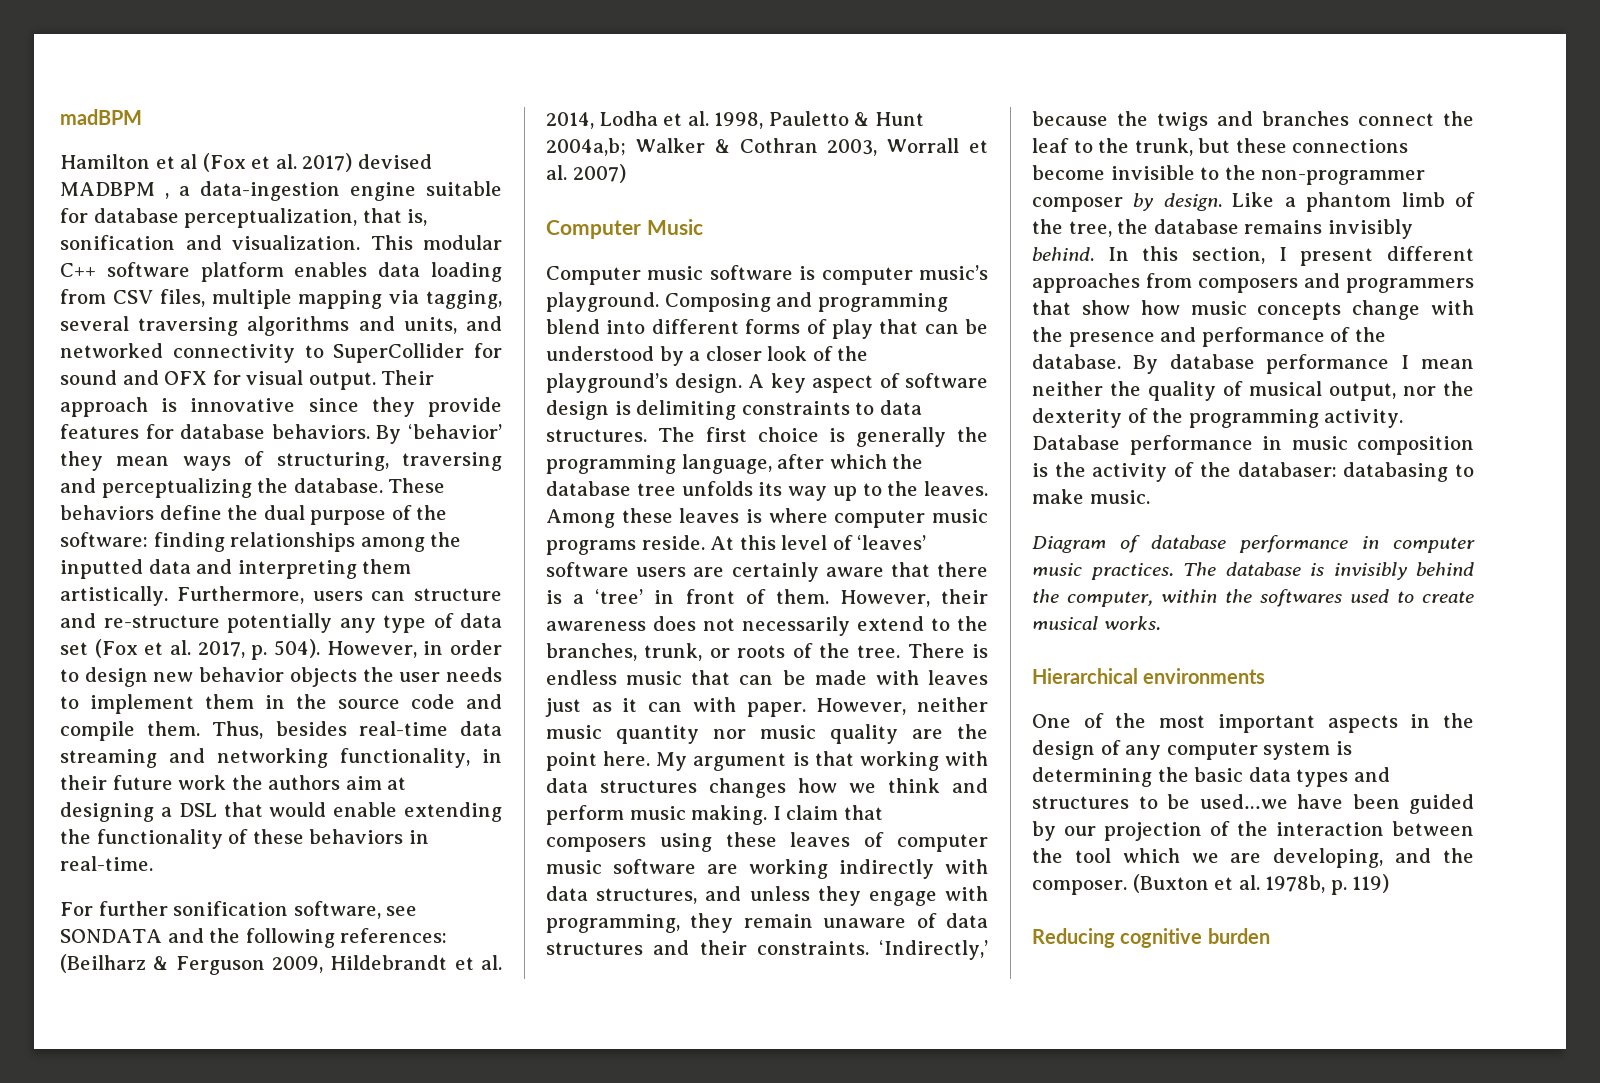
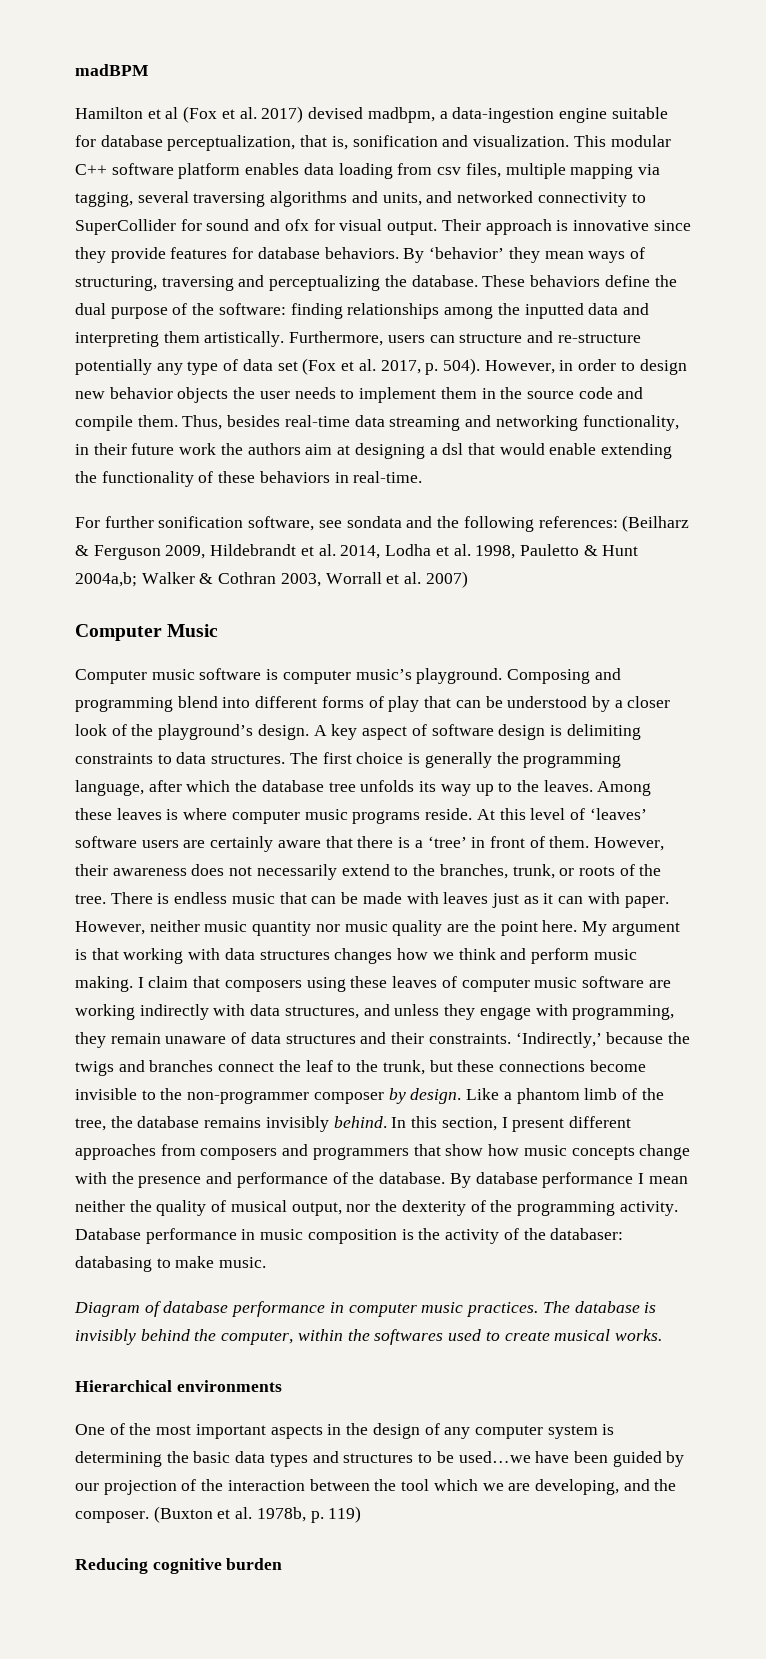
[60,182,169,199] MADBPM , -> [367,107,435,123] madbpm,
[112,290,153,304] CSV -> [437,167,462,175] csv
[164,371,208,385] OFX -> [284,219,309,231] ofx
[178,803,217,817] DSL -> [442,443,464,455] dsl
[60,929,162,943] SONDATA -> [346,516,402,528] sondata

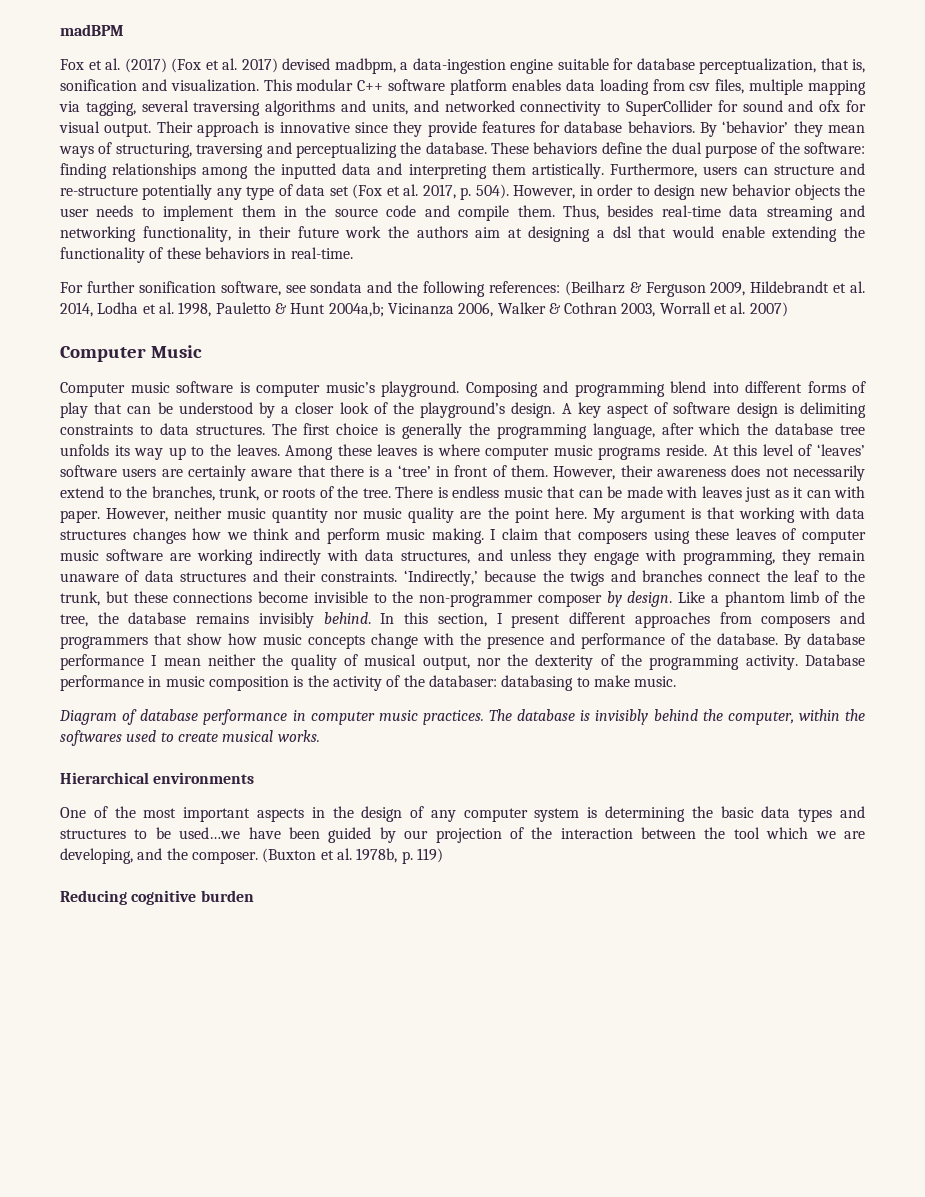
[75,107,179,119] Hamilton et al -> [60,58,167,73] Fox et al. (2017)
(137, 579) none -> [387,302,494,317] Vicinanza 2006,

